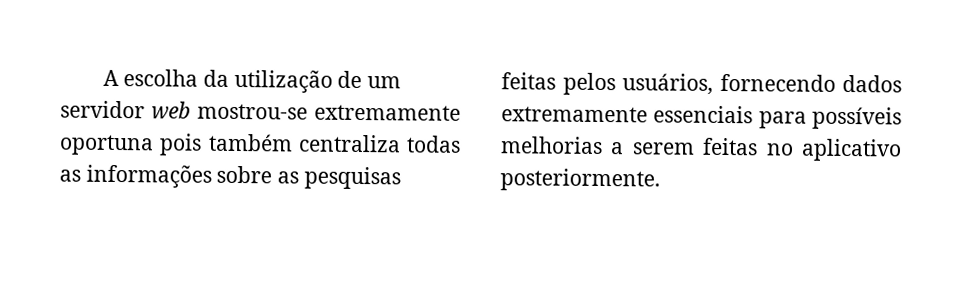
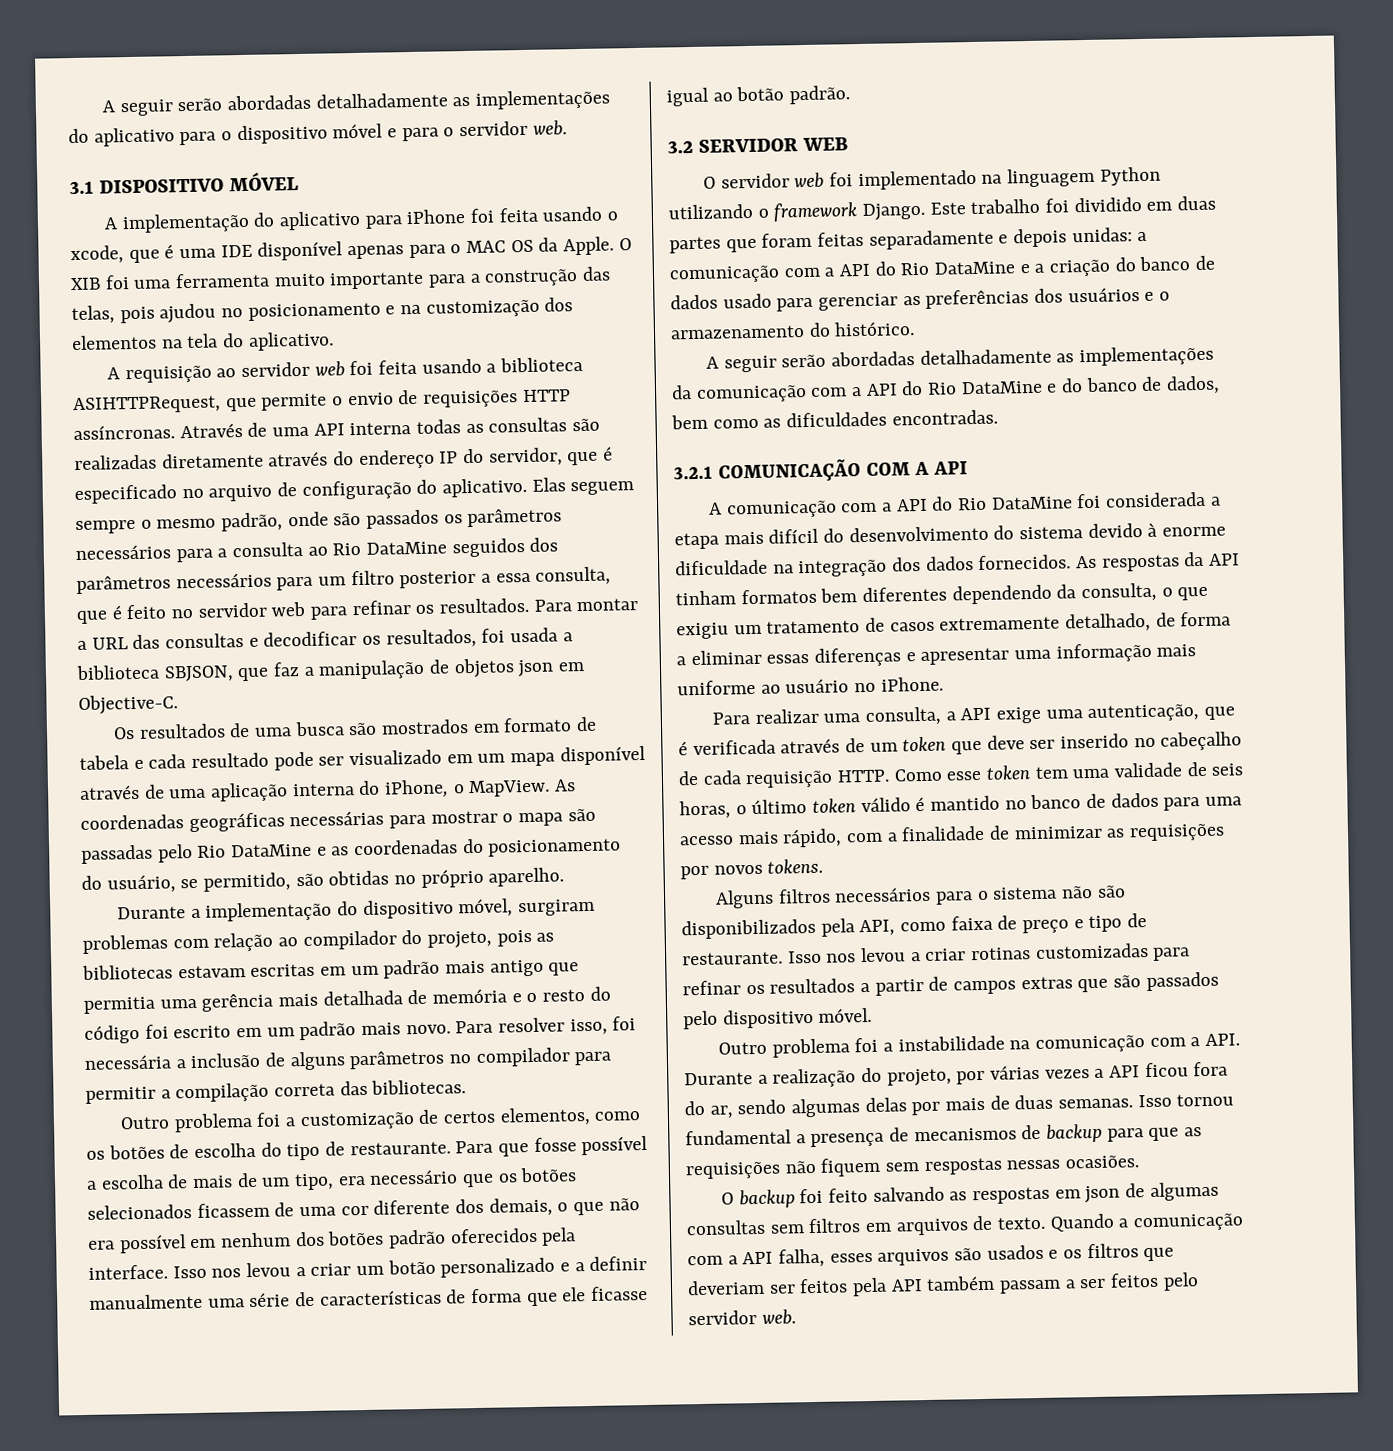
[102,69,401,94] [60,100,461,121] [59,133,461,156] [59,164,401,190] [501,72,902,96] [501,105,902,130] [500,136,902,162] [500,168,660,192] A escolha da utilização de um servidor web mostrou-se extremamente oportuna pois também centraliza todas as informações sobre as pesquisas feitas pelos usuários, fornecendo dados extremamente essenciais para possíveis melhorias a serem feitas no aplicativo posteriormente. -> [101,89,610,117] [68,120,567,147] [69,171,300,195] [103,206,618,234] [70,236,632,265] [70,266,612,291] [71,297,574,325] [71,331,334,351] [106,356,583,384] [73,389,571,415] [73,417,601,441] [74,446,614,471] [74,477,635,505] [75,507,563,535] [75,537,559,563] [76,566,612,595] [76,597,639,625] [77,627,573,651] [76,658,586,683] [78,694,178,715] [112,716,597,740] [79,745,646,771] [79,779,577,802] [80,808,596,833] [81,838,622,864] [81,867,565,894] [116,898,595,922] [82,929,555,954] [82,959,580,980] [83,986,611,1014] [84,1016,637,1044] [84,1047,613,1071] [85,1079,467,1104] [119,1106,642,1133] [86,1135,649,1161] [87,1167,578,1191] [87,1197,640,1220] [88,1227,577,1254] [88,1255,648,1280] [89,1285,649,1310] [666,85,851,107] [667,137,849,154] [702,166,1161,191] [668,195,1217,222] [669,227,1148,254] [669,255,1216,284] [670,287,1171,312] [670,321,916,340] [705,345,1214,373] [671,375,1221,403] [671,409,998,430] [673,459,968,483] [708,491,1221,519] [674,522,1227,550] [675,551,1241,578] [675,582,1209,606] [676,611,1232,640] [676,642,1197,667] [677,676,944,696] [711,704,1235,726] [678,731,1243,756] [678,761,1244,789] [679,792,1243,820] [679,823,1226,848] [680,858,824,880] [714,885,1126,909] [681,913,1148,940] [682,942,1191,966] [682,971,1219,996] [683,1007,873,1030] [717,1033,1240,1058] [684,1061,1229,1088] [684,1093,1235,1119] [685,1123,1203,1148] [685,1155,1140,1180] [720,1181,1219,1209] [686,1213,1245,1236] [687,1243,1175,1268] [687,1272,1199,1297] [688,1309,796,1326] A seguir serão abordadas detalhadamente as implementações do aplicativo para o dispositivo móvel e para o servidor web. // 3.1 DISPOSITIVO MÓVEL // A implementação do aplicativo para iPhone foi feita usando o xcode, que é uma IDE disponível apenas para o MAC OS da Apple. O XIB foi uma ferramenta muito importante para a construção das telas, pois ajudou no posicionamento e na customização dos elementos na tela do aplicativo. // A requisição ao servidor web foi feita usando a biblioteca ASIHTTPRequest, que permite o envio de requisições HTTP assíncronas. Através de uma API interna todas as consultas são realizadas diretamente através do endereço IP do servidor, que é especificado no arquivo de configuração do aplicativo. Elas seguem sempre o mesmo padrão, onde são passados os parâmetros necessários para a consulta ao Rio DataMine seguidos dos parâmetros necessários para um filtro posterior a essa consulta, que é feito no servidor web para refinar os resultados. Para montar a URL das consultas e decodificar os resultados, foi usada a biblioteca SBJSON, que faz a manipulação de objetos json em Objective-C. // Os resultados de uma busca são mostrados em formato de tabela e cada resultado pode ser visualizado em um mapa disponível através de uma aplicação interna do iPhone, o MapView. As coordenadas geográficas necessárias para mostrar o mapa são passadas pelo Rio DataMine e as coordenadas do posicionamento do usuário, se permitido, são obtidas no próprio aparelho. // Durante a implementação do dispositivo móvel, surgiram problemas com relação ao compilador do projeto, pois as bibliotecas estavam escritas em um padrão mais antigo que permitia uma gerência mais detalhada de memória e o resto do código foi escrito em um padrão mais novo. Para resolver isso, foi necessária a inclusão de alguns parâmetros no compilador para permitir a compilação correta das bibliotecas. // Outro problema foi a customização de certos elementos, como os botões de escolha do tipo de restaurante. Para que fosse possível a escolha de mais de um tipo, era necessário que os botões selecionados ficassem de uma cor diferente dos demais, o que não era possível em nenhum dos botões padrão oferecidos pela interface. Isso nos levou a criar um botão personalizado e a definir manualmente uma série de características de forma que ele ficasse igual ao botão padrão. // 3.2 SERVIDOR WEB // O servidor web foi implementado na linguagem Python utilizando o framework Django. Este trabalho foi dividido em duas partes que foram feitas separadamente e depois unidas: a comunicação com a API do Rio DataMine e a criação do banco de dados usado para gerenciar as preferências dos usuários e o armazenamento do histórico. // A seguir serão abordadas detalhadamente as implementações da comunicação com a API do Rio DataMine e do banco de dados, bem como as dificuldades encontradas. // 3.2.1 COMUNICAÇÃO COM A API // A comunicação com a API do Rio DataMine foi considerada a etapa mais difícil do desenvolvimento do sistema devido à enorme dificuldade na integração dos dados fornecidos. As respostas da API tinham formatos bem diferentes dependendo da consulta, o que exigiu um tratamento de casos extremamente detalhado, de forma a eliminar essas diferenças e apresentar uma informação mais uniforme ao usuário no iPhone. // Para realizar uma consulta, a API exige uma autenticação, que é verificada através de um token que deve ser inserido no cabeçalho de cada requisição HTTP. Como esse token tem uma validade de seis horas, o último token válido é mantido no banco de dados para uma acesso mais rápido, com a finalidade de minimizar as requisições por novos tokens. // Alguns filtros necessários para o sistema não são disponibilizados pela API, como faixa de preço e tipo de restaurante. Isso nos levou a criar rotinas customizadas para refinar os resultados a partir de campos extras que são passados pelo dispositivo móvel. // Outro problema foi a instabilidade na comunicação com a API. Durante a realização do projeto, por várias vezes a API ficou fora do ar, sendo algumas delas por mais de duas semanas. Isso tornou fundamental a presença de mecanismos de backup para que as requisições não fiquem sem respostas nessas ocasiões. // O backup foi feito salvando as respostas em json de algumas consultas sem filtros em arquivos de texto. Quando a comunicação com a API falha, esses arquivos são usados e os filtros que deveriam ser feitos pela API também passam a ser feitos pelo servidor web.

